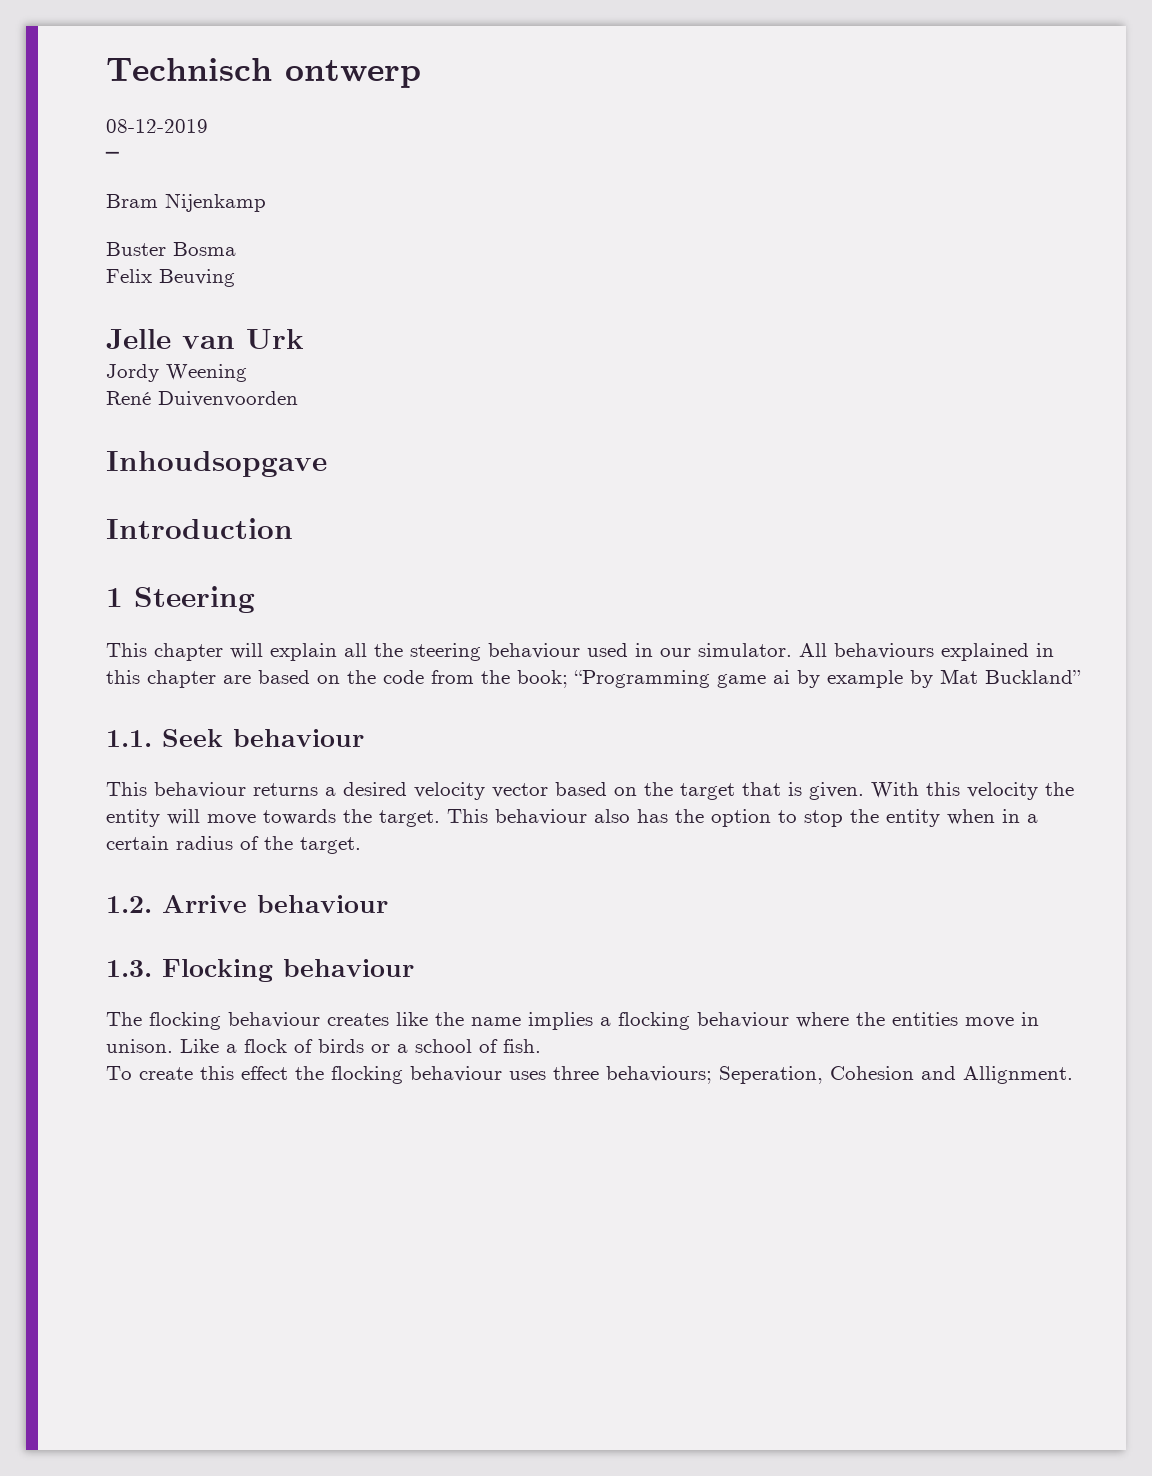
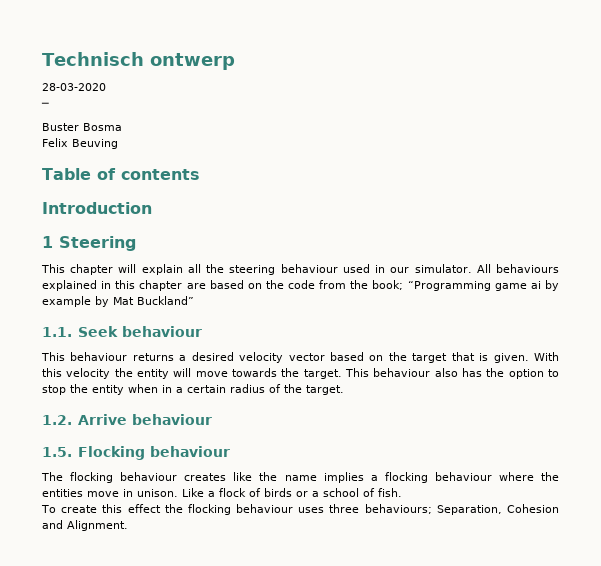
[106,119,208,133] 08-12-2019 -> [42,83,106,91] 28-03-2020
[106,193,266,212] // Bram Nijenkamp -> (49, 104) none
[106,329,304,349] [106,364,247,382] [106,391,298,407] [106,451,327,477] Jelle van Urk // Jordy Weening // René Duivenvoorden // Inhoudsopgave -> [42,168,200,180] Table of contents
[106,960,152,977] 1.3. -> [42,447,72,457] 1.5.
[719,1066,823,1084] Seperation, -> [436,505,502,515] Separation,
[963,1066,1073,1084] Allignment. -> [67,520,128,531] Alignment.

